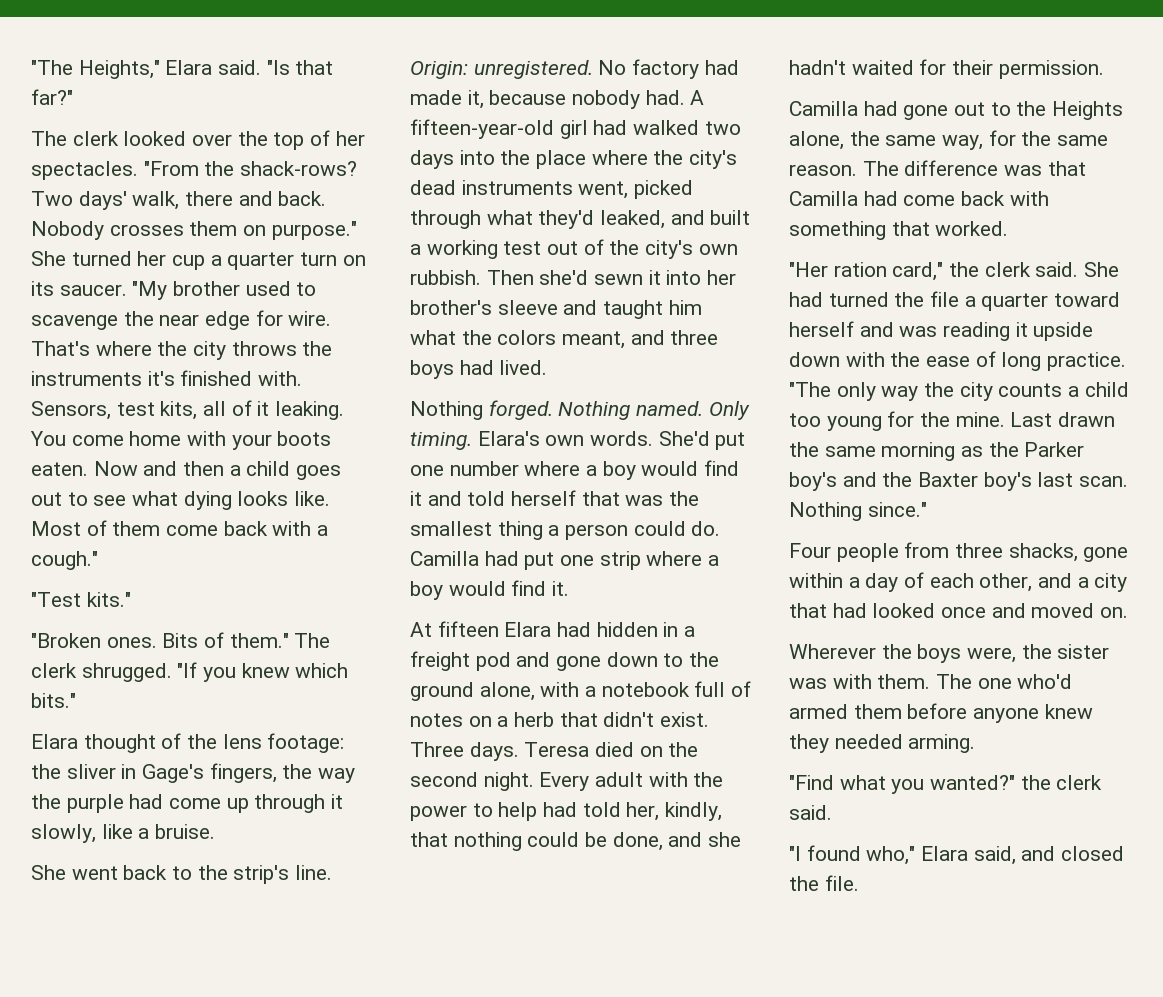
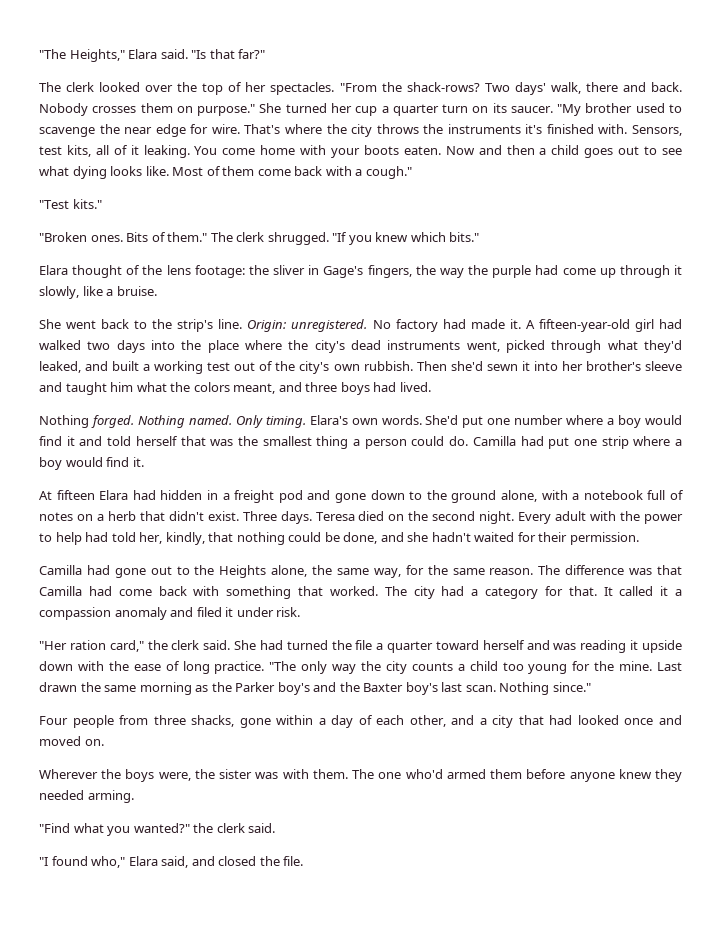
[467,90,685,109] it, because nobody had. -> [509,319,521,329] it.
(1009, 228) none -> [384,586,683,599] [39,607,301,620] The city had a category for that. It called it a compassion anomaly and filed it under risk.

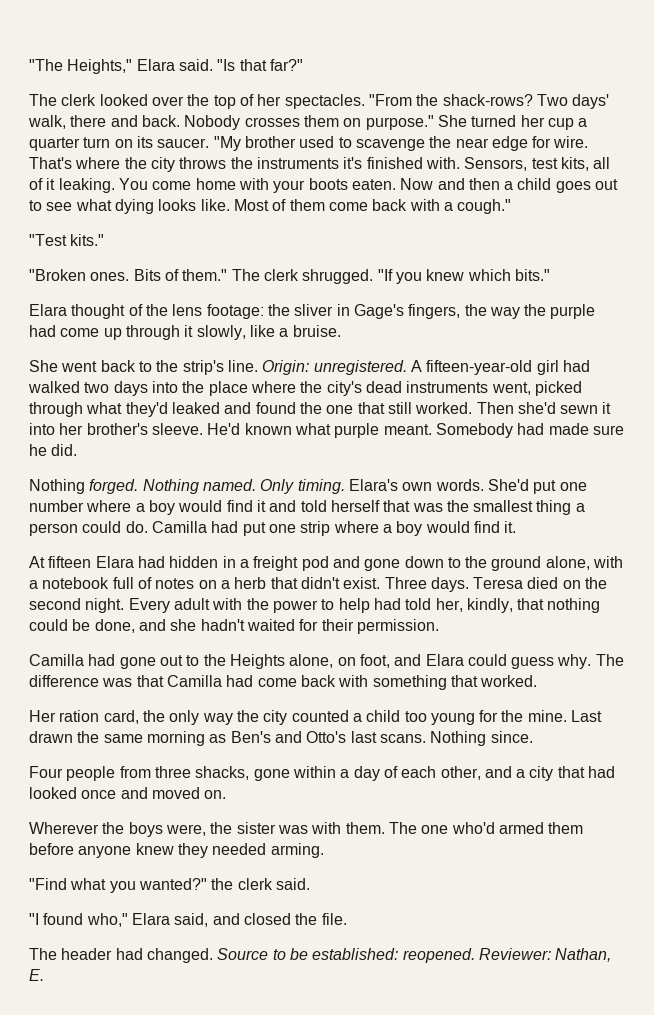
[372,319,521,332] No factory had made it. -> (407, 367) none
[39,361,413,374] leaked, and built a working test out of the city's own rubbish. -> [171,402,473,414] leaked and found the one that still worked.
[645,361,683,371] [39,382,431,395] sleeve and taught him what the colors meant, and three boys had lived. -> [151,423,624,438] [29,444,78,456] sleeve. He'd known what purple meant. Somebody had made sure he did.
[312,565,534,578] the same way, for the same reason. -> [337,654,592,669] on foot, and Elara could guess why.
[384,586,683,599] [39,607,301,620] [39,640,683,653] [39,661,297,674] The city had a category for that. It called it a compassion anomaly and filed it under risk. // "Her ration card," the clerk said. She had turned the file a quarter toward herself and was reading it upside down with the ease of long practice. "The -> [29,710,165,724] // Her ration card, the
[411,662,453,671] counts -> [291,710,349,722] counted
[211,682,591,695] the Parker boy's and the Baxter boy's last scan. Nothing since." -> [230,731,533,746] Ben's and Otto's last scans. Nothing since.
(304, 861) none -> [29,948,612,963] [29,969,44,981] // The header had changed. Source to be established: reopened. Reviewer: Nathan, E.

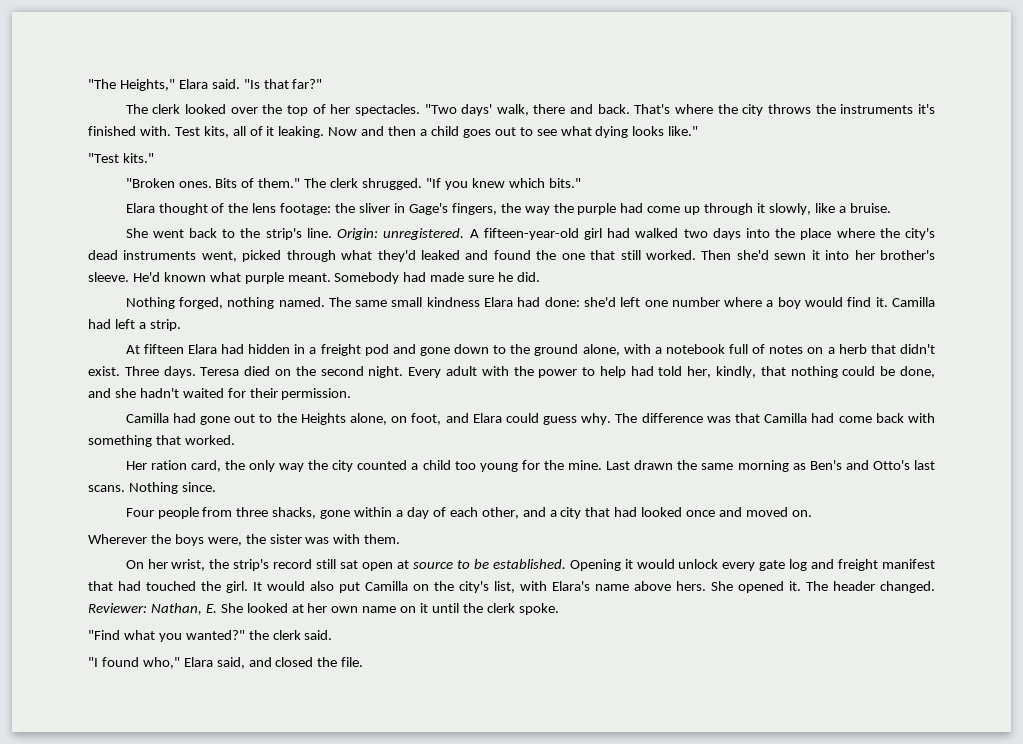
[368,94,568,106] "From the shack-rows? Two -> [424,104,457,114] "Two
[184,115,588,130] [29,136,589,151] Nobody crosses them on purpose." She turned her cup a quarter turn on its saucer. "My brother used to scavenge the near edge for wire. -> (630, 109) none
[464,157,558,171] Sensors, test -> [174,127,200,136] Test
[118,178,396,193] You come home with your boots eaten. -> (325, 132) none
[200,199,512,214] like. Most of them come back with a cough." -> [668,126,699,136] like."
[89,479,557,494] forged. Nothing named. Only timing. Elara's own words. She'd put -> [178,297,641,309] forged, nothing named. The same small kindness Elara had done: she'd left
[256,500,585,515] [29,521,517,536] it and told herself that was the smallest thing a person could do. Camilla had put one strip where a boy would find it. -> [875,297,936,307] [88,319,181,331] it. Camilla had left a strip.
[388,822,584,834] [29,843,324,858] The one who'd armed them before anyone knew they needed arming. -> [125,559,935,571] [88,581,935,593] [88,603,559,615] // On her wrist, the strip's record still sat open at source to be established. Opening it would unlock every gate log and freight manifest that had touched the girl. It would also put Camilla on the city's list, with Elara's name above hers. She opened it. The header changed. Reviewer: Nathan, E. She looked at her own name on it until the clerk spoke.
[29,948,612,963] [29,969,44,981] // The header had changed. Source to be established: reopened. Reviewer: Nathan, E. -> (364, 662) none

